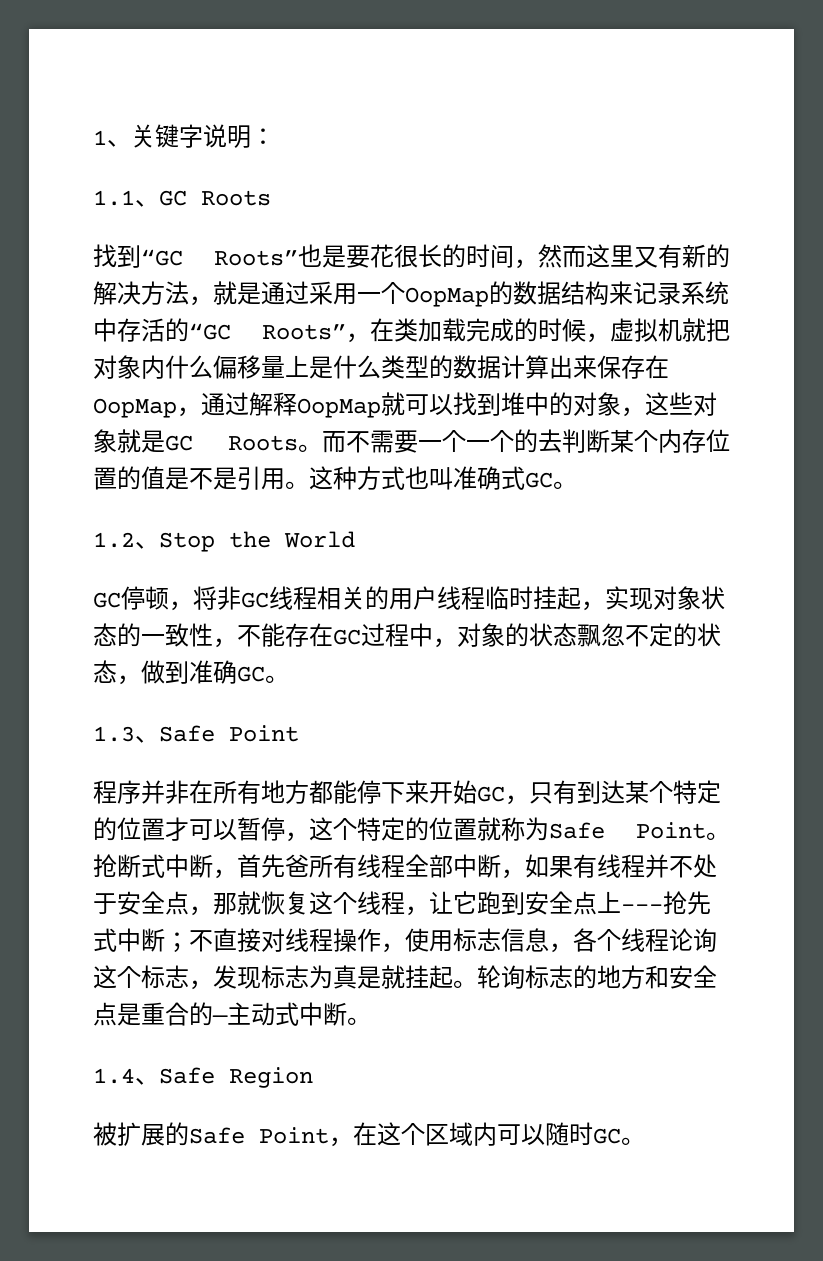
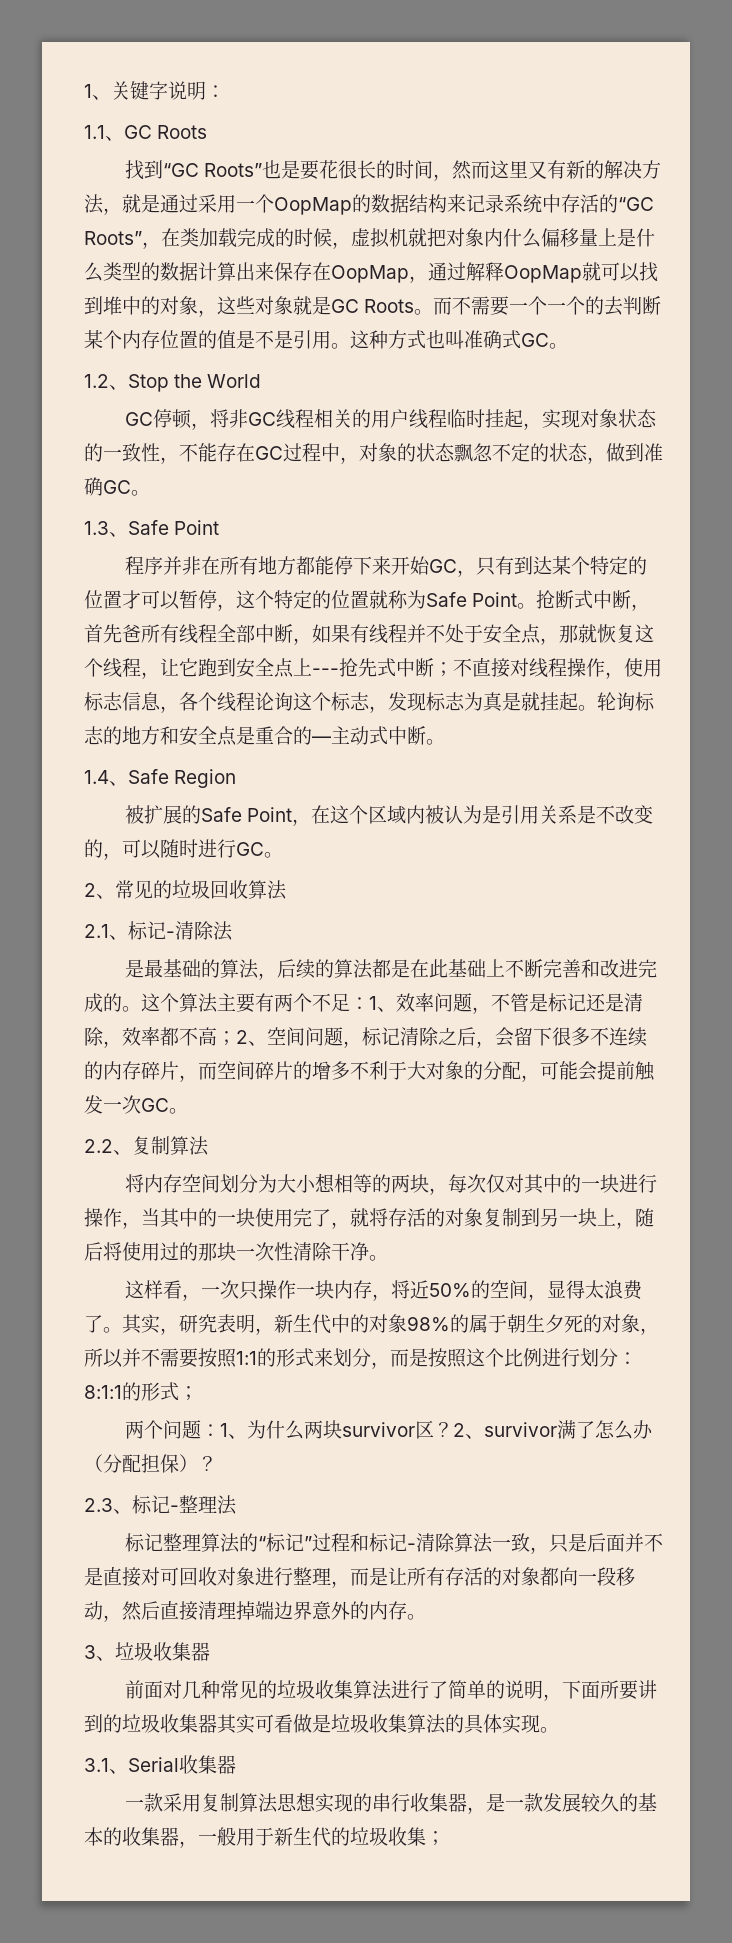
(497, 1134) none -> [424,805,653,824] [84,839,122,860] 被认为是引用关系是不改变的，
[593,1128,645,1145] GC。 -> [198,839,283,858] [84,880,287,900] [84,921,233,941] [124,959,657,980] [84,993,643,1014] [84,1027,647,1048] [84,1061,655,1082] [84,1095,188,1114] [84,1136,209,1156] [124,1173,657,1195] [84,1208,654,1229] [84,1242,388,1261] [124,1280,643,1301] [84,1314,659,1335] [84,1348,637,1369] [84,1382,198,1401] [124,1420,653,1440] [84,1454,217,1473] [84,1495,237,1515] [124,1533,663,1554] [84,1567,635,1588] [84,1601,426,1622] [84,1642,210,1661] [124,1680,657,1701] [84,1714,559,1734] [84,1755,236,1774] [124,1792,657,1814] [84,1827,445,1848] 进行GC。 // 2、常见的垃圾回收算法 // 2.1、标记-清除法 // 是最基础的算法，后续的算法都是在此基础上不断完善和改进完成的。这个算法主要有两个不足：1、效率问题，不管是标记还是清除，效率都不高；2、空间问题，标记清除之后，会留下很多不连续的内存碎片，而空间碎片的增多不利于大对象的分配，可能会提前触发一次GC。 // 2.2、复制算法 // 将内存空间划分为大小想相等的两块，每次仅对其中的一块进行操作，当其中的一块使用完了，就将存活的对象复制到另一块上，随后将使用过的那块一次性清除干净。 // 这样看，一次只操作一块内存，将近50%的空间，显得太浪费了。其实，研究表明，新生代中的对象98%的属于朝生夕死的对象，所以并不需要按照1:1的形式来划分，而是按照这个比例进行划分：8:1:1的形式； // 两个问题：1、为什么两块survivor区？2、survivor满了怎么办（分配担保）？ // 2.3、标记-整理法 // 标记整理算法的“标记”过程和标记-清除算法一致，只是后面并不是直接对可回收对象进行整理，而是让所有存活的对象都向一段移动，然后直接清理掉端边界意外的内存。 // 3、垃圾收集器 // 前面对几种常见的垃圾收集算法进行了简单的说明，下面所要讲到的垃圾收集器其实可看做是垃圾收集算法的具体实现。 // 3.1、Serial收集器 // 一款采用复制算法思想实现的串行收集器，是一款发展较久的基本的收集器，一般用于新生代的垃圾收集；

